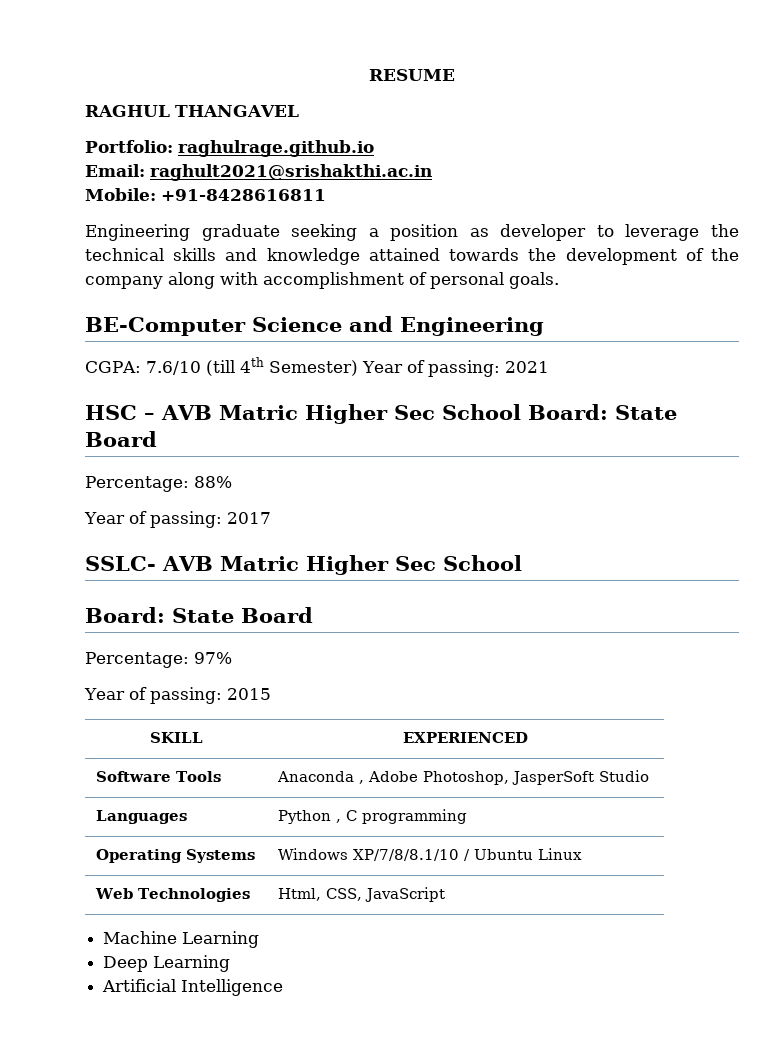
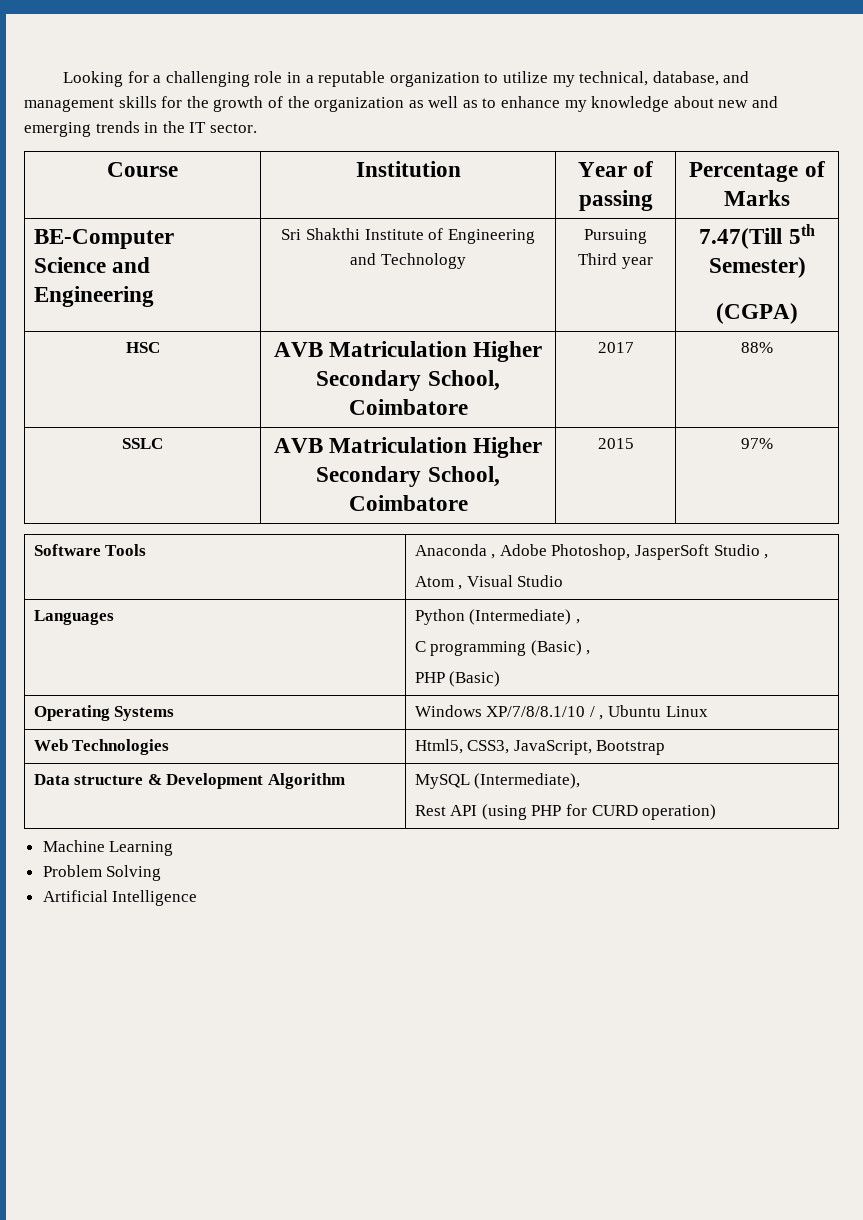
[369,69,455,81] [85,105,299,117] [85,140,374,157] [85,164,432,181] [85,188,326,201] [85,224,739,241] [85,248,739,265] [85,272,559,289] [85,316,544,336] [85,357,549,377] [85,404,677,424] [85,431,157,447] [85,476,232,492] [84,511,271,528] [85,555,522,575] [85,607,313,623] [85,652,232,668] [84,687,271,704] [150,732,203,743] [403,732,528,743] RESUME // RAGHUL THANGAVEL // Portfolio: raghulrage.github.io // Email: raghult2021@srishakthi.ac.in // Mobile: +91-8428616811 // Engineering graduate seeking a position as developer to leverage the technical skills and knowledge attained towards the development of the company along with accomplishment of personal goals. // BE-Computer Science and Engineering // CGPA: 7.6/10 (till 4th Semester) Year of passing: 2021 // HSC – AVB Matric Higher Sec School Board: State Board // Percentage: 88% // Year of passing: 2017 // SSLC- AVB Matric Higher Sec School // Board: State Board // Percentage: 97% // Year of passing: 2015 // SKILL | EXPERIENCED -> [63,71,750,87] [24,96,779,112] [24,121,257,137] [107,162,178,177] [355,161,461,177] [577,161,654,177] [578,190,653,211] [689,161,825,182] [724,190,791,206] [33,229,174,249] [33,257,150,273] [33,286,154,307] [281,228,535,244] [350,253,466,269] [584,229,647,244] [578,253,653,269] [699,224,815,249] [708,257,806,278] [716,303,799,324] [125,342,160,353] [273,341,543,362] [316,370,500,391] [348,399,468,415] [597,342,634,353] [741,342,774,353] [122,438,163,449] [273,437,543,458] [316,466,500,487] [348,495,468,511] [597,438,634,449] [741,438,774,449] Looking for a challenging role in a reputable organization to utilize my technical, database, and management skills for the growth of the organization as well as to enhance my knowledge about new and emerging trends in the IT sector. // Course | Institution | Year of passing | Percentage of Marks // BE-Computer Science and Engineering | Sri Shakthi Institute of Engineering and Technology | Pursuing Third year | 7.47(Till 5th Semester) // (CGPA) // HSC | AVB Matriculation Higher Secondary School, Coimbatore | 2017 | 88% // SSLC | AVB Matriculation Higher Secondary School, Coimbatore | 2015 | 97%
(650, 776) none -> [764,554,769,559] [414,575,564,590] , // Atom , Visual Studio
[336,819,342,823] , -> [469,609,580,625] (Intermediate) , //
(468, 816) none -> [530,640,591,656] [414,671,501,687] (Basic) , // PHP (Basic)
(471, 855) none -> [599,715,604,720] ,
[278,887,446,902] Html, CSS, JavaScript -> [414,739,666,755] [33,773,346,789] [414,773,581,789] [414,804,717,820] Html5, CSS3, JavaScript, Bootstrap // Data structure & Development Algorithm | MySQL (Intermediate), // Rest API (using PHP for CURD operation)
[103,955,231,972] Deep Learning -> [42,865,162,881] Problem Solving

